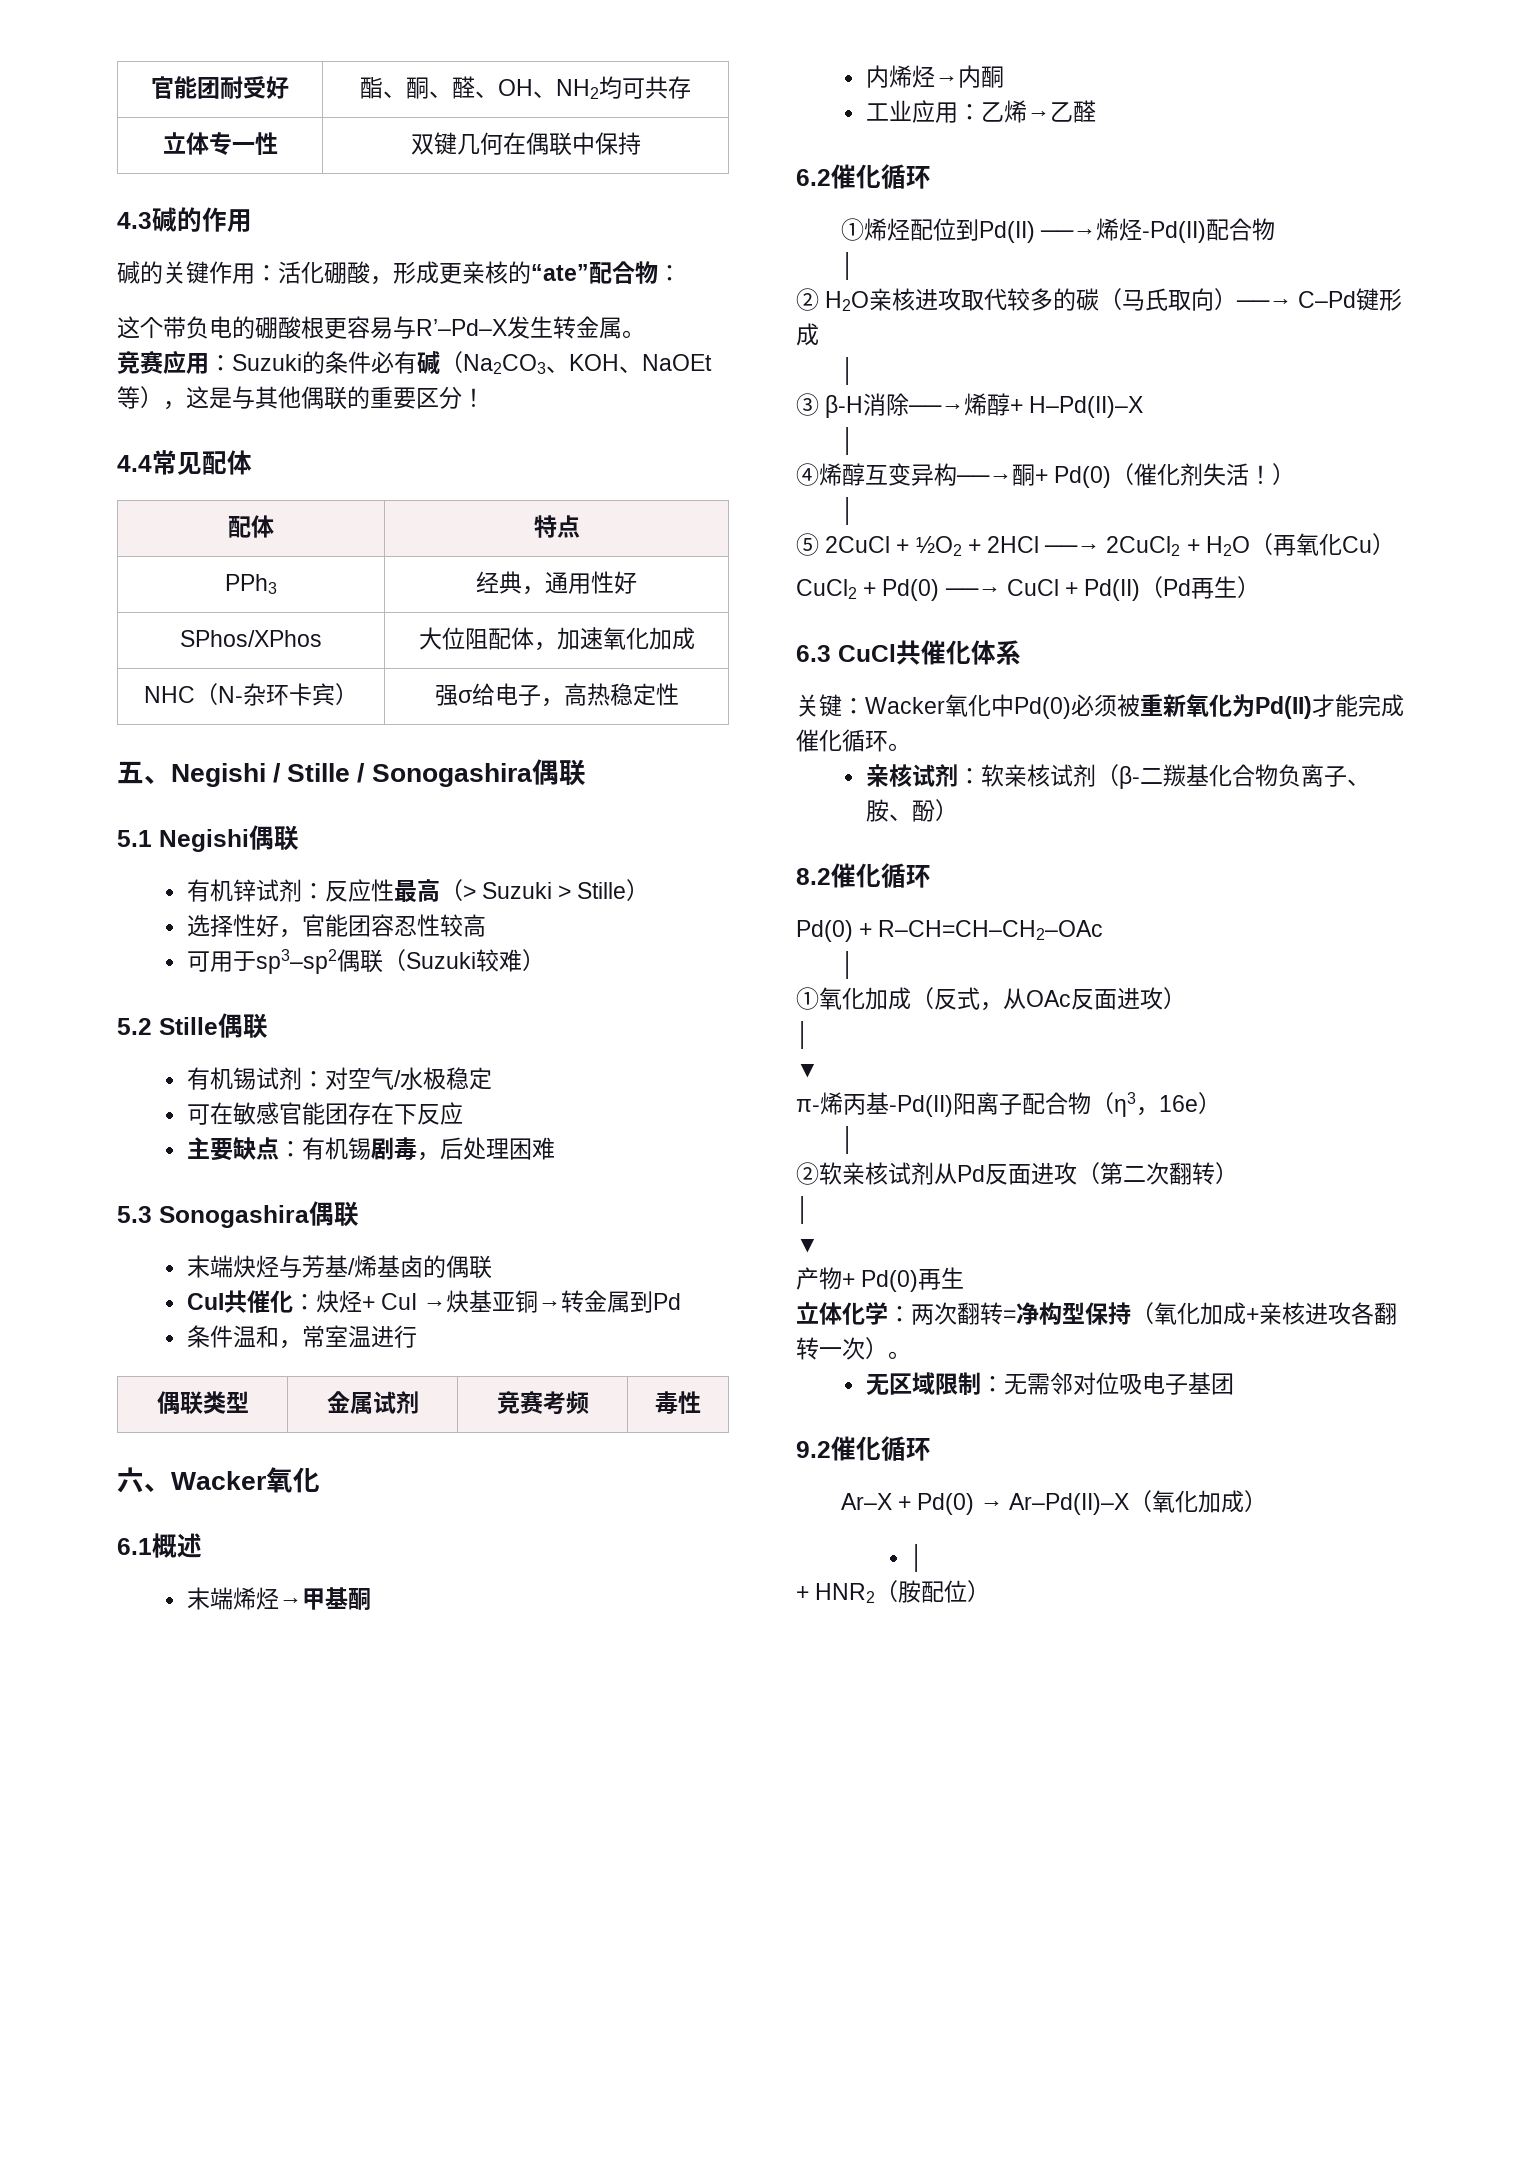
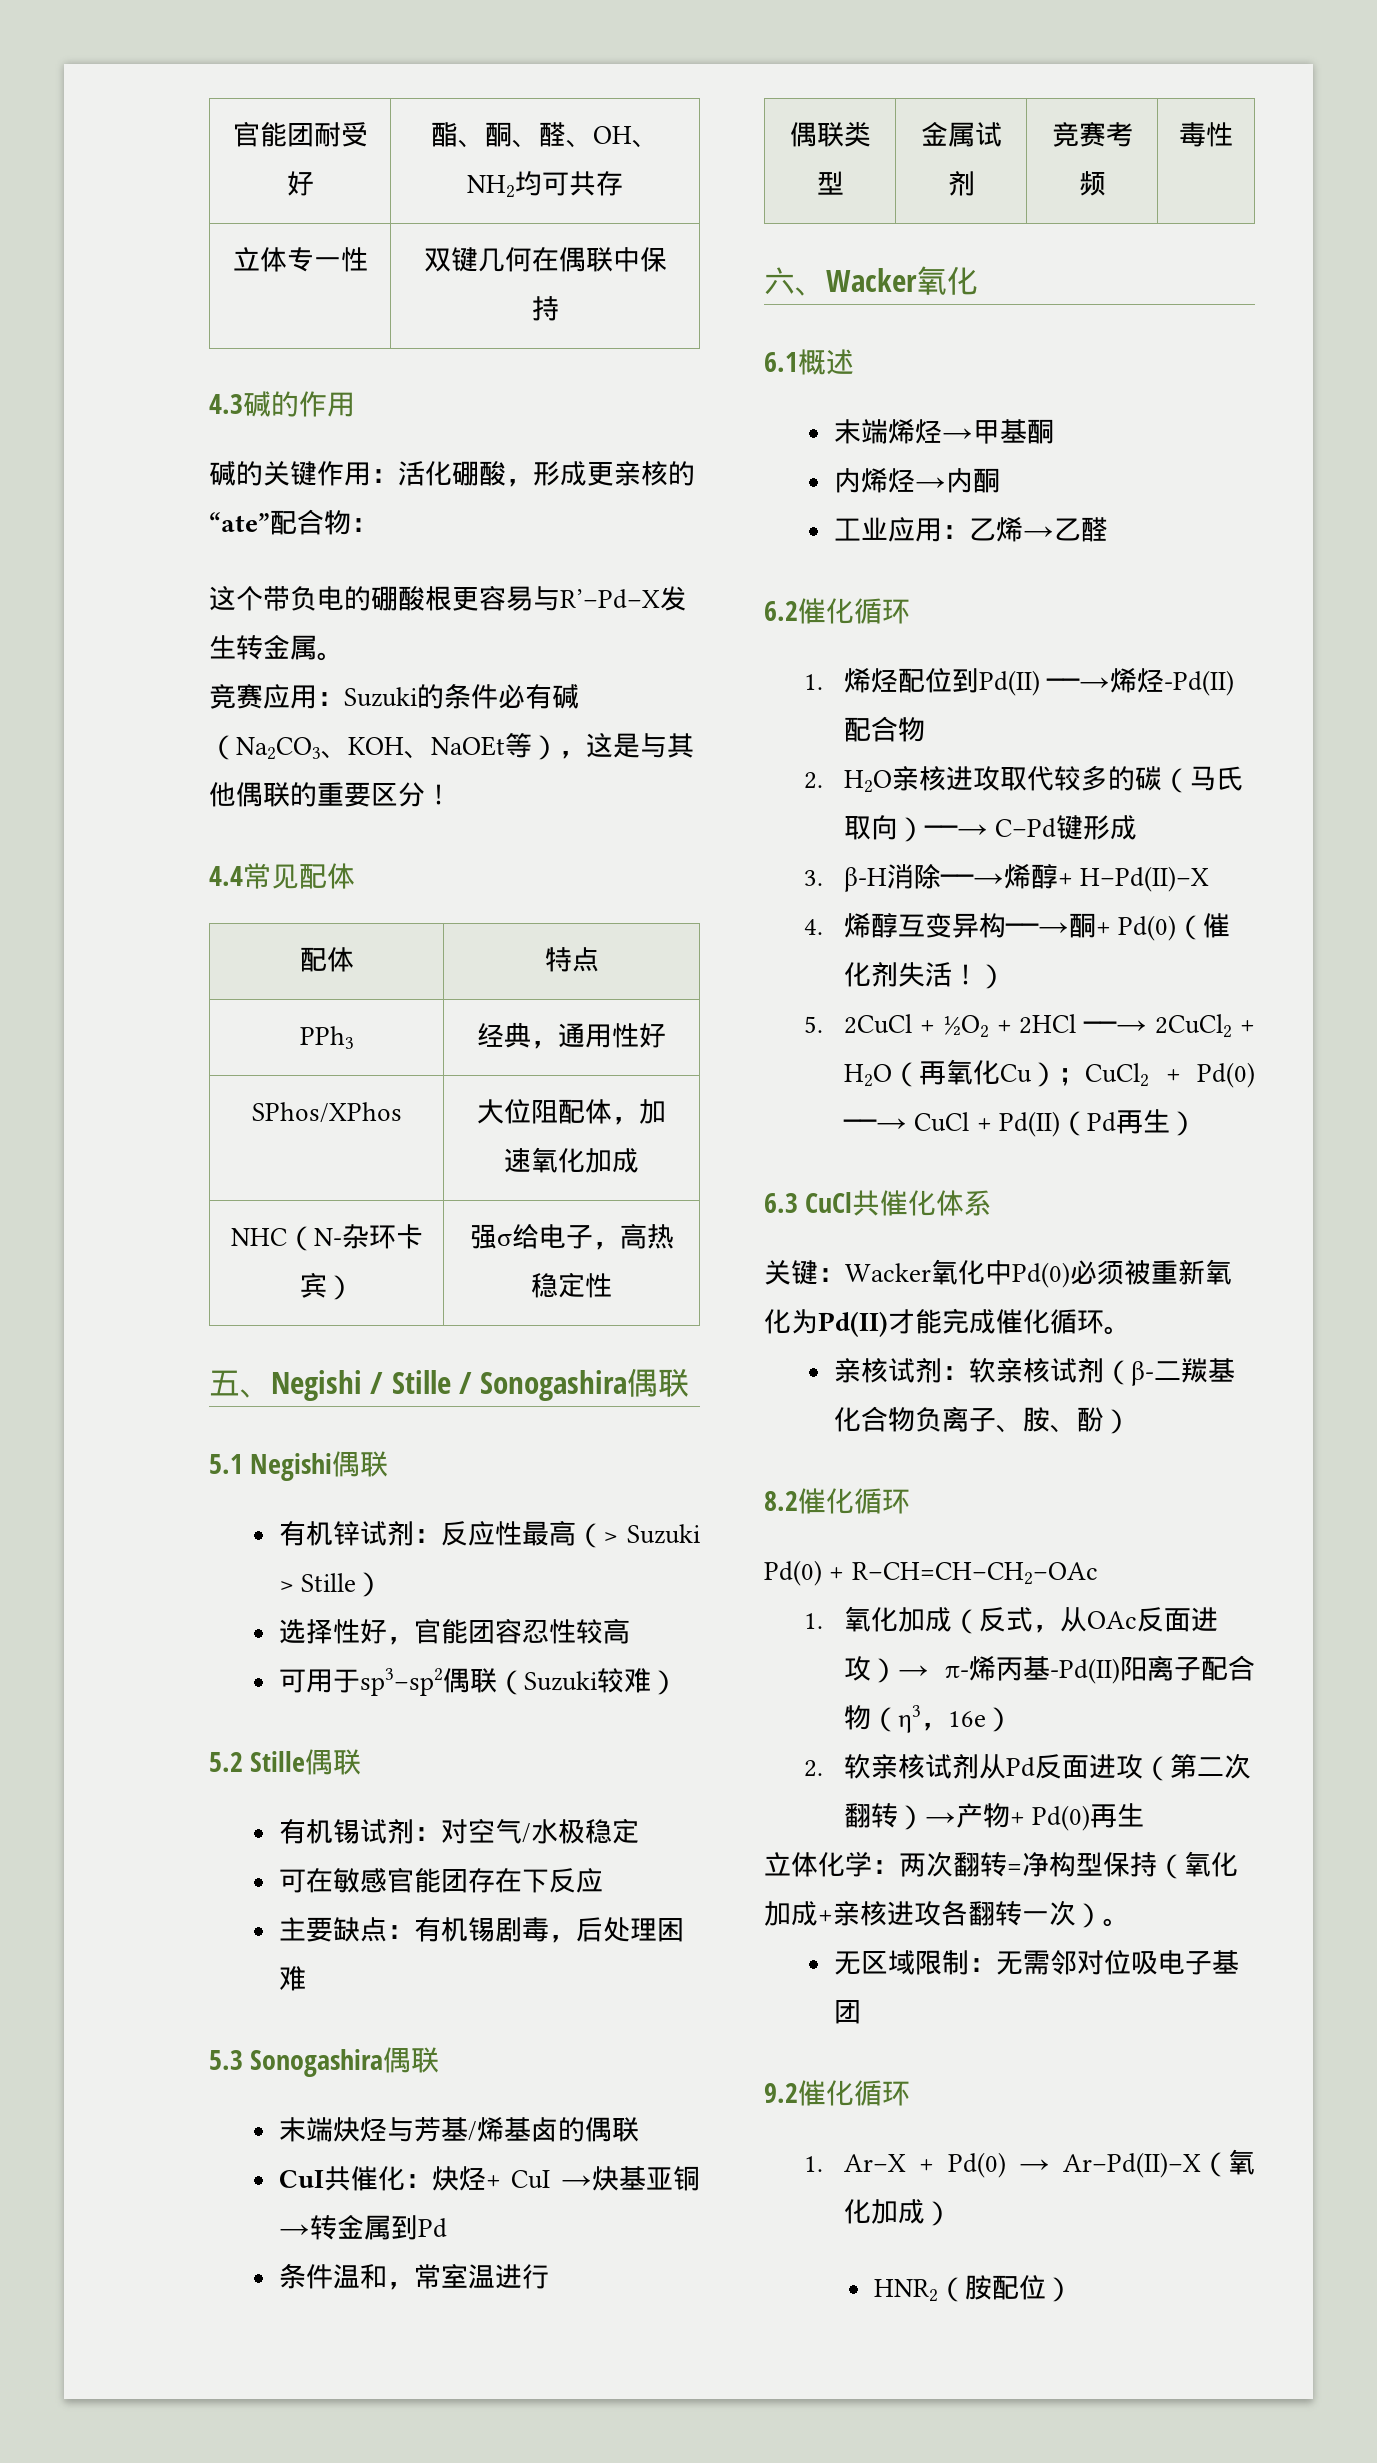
[840,218,864,241] ① -> [804,674,824,690] 1.
[840,252,855,280] [796,288,819,311] │ // ② -> [804,772,824,789] 2.
[840,357,855,385] [796,393,819,416] │ // ③ -> [804,870,824,886] 3.
[840,427,855,455] [796,463,819,486] │ // ④ -> [804,919,824,935] 4.
[840,497,855,525] [796,533,819,556] │ // ⑤ -> [804,1016,824,1033] 5.
(1395, 544) // -> [1058,1068,1086,1086] ；
[840,951,855,979] [796,987,819,1010] │ // ① -> [804,1613,824,1629] 1.
[796,1021,810,1049] [796,1064,819,1078] // │ // ▼ // -> [898,1665,930,1678] →
[840,1126,855,1154] [796,1162,819,1185] │ // ② -> [804,1760,824,1777] 2.
[796,1196,810,1224] [796,1239,819,1253] // │ // ▼ // -> [925,1812,957,1825] →
(931, 1449) none -> [804,2156,824,2172] 1.
[910,1544,925,1572] [796,1586,809,1600] │ // + -> (953, 2213) none

